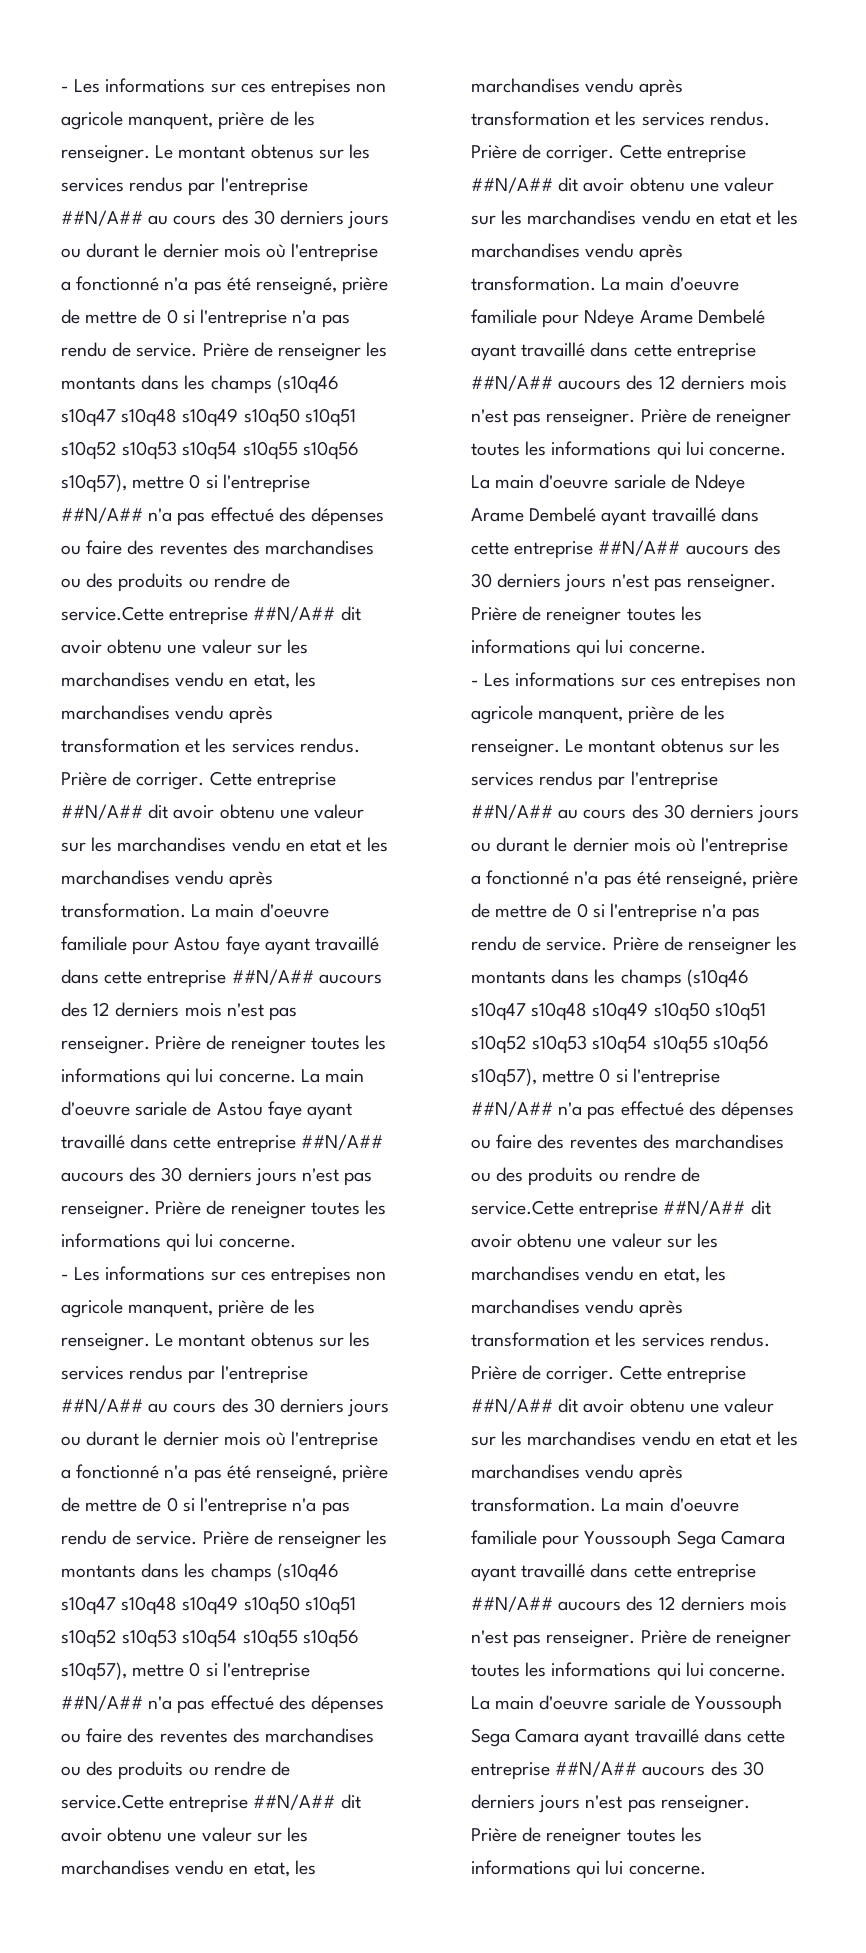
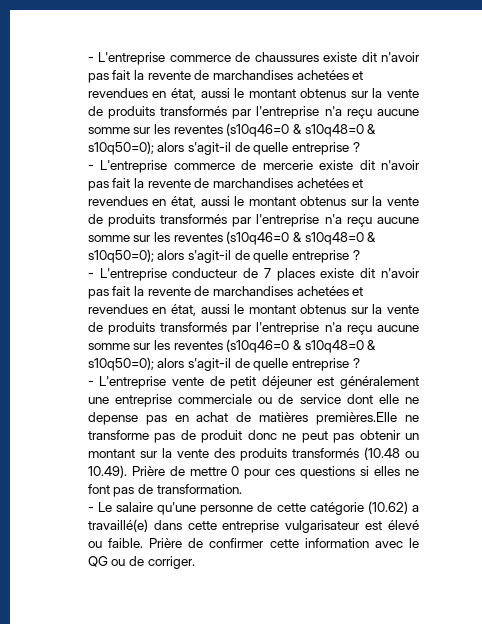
[60,78,387,97] [60,111,315,130] [60,144,371,163] [60,177,308,196] [60,210,390,229] [60,243,379,262] [60,276,389,295] [60,309,350,328] [60,342,388,361] [60,375,339,394] [60,408,356,427] [60,441,359,460] [60,474,310,493] [60,507,385,526] [60,540,375,555] [60,573,291,592] [60,606,361,625] [60,639,309,654] [60,672,316,689] [60,705,274,724] [60,738,360,753] [60,771,336,790] [60,804,365,820] [60,837,388,852] [60,870,274,889] [60,903,329,918] [60,936,380,955] [60,969,382,988] [60,1002,298,1021] [60,1035,387,1054] [60,1068,365,1087] [60,1101,353,1120] [60,1134,383,1153] [60,1167,373,1186] [60,1200,387,1219] [60,1233,296,1252] [60,1266,387,1285] [60,1299,315,1318] [60,1332,371,1351] [60,1365,308,1384] [60,1398,390,1417] [60,1431,379,1450] [60,1464,389,1483] [60,1497,350,1516] [60,1530,388,1549] [60,1563,339,1582] [60,1596,356,1615] [60,1629,359,1648] [60,1662,310,1681] [60,1695,385,1714] [60,1728,375,1743] [60,1761,291,1780] [60,1794,361,1813] [60,1827,309,1842] [60,1860,316,1877] [470,78,684,97] [470,111,770,126] [470,144,746,163] [470,177,775,193] [470,210,798,225] [470,243,684,262] [470,276,739,291] [470,309,765,328] [470,342,756,361] [470,375,788,391] [470,408,792,427] [470,441,787,460] [470,474,746,493] [470,507,759,526] [470,540,781,559] [470,573,777,592] [470,606,702,625] [470,639,706,658] [470,672,797,691] [470,705,725,724] [470,738,781,757] [470,771,718,790] [470,804,800,823] [470,837,789,856] [470,870,799,889] [470,903,760,922] [470,936,798,955] [470,969,749,988] [470,1002,766,1021] [470,1035,769,1054] [470,1068,720,1087] [470,1101,795,1120] [470,1134,785,1149] [470,1167,701,1186] [470,1200,771,1219] [470,1233,719,1248] [470,1266,726,1283] [470,1299,684,1318] [470,1332,770,1347] [470,1365,746,1384] [470,1398,775,1414] [470,1431,798,1446] [470,1464,684,1483] [470,1497,739,1512] [470,1530,785,1549] [470,1563,756,1582] [470,1596,788,1612] [470,1629,792,1648] [470,1662,787,1681] [470,1695,783,1714] [470,1728,786,1747] [470,1761,764,1780] [470,1794,750,1813] [470,1827,702,1846] [470,1860,706,1879] - Les informations sur ces entrepises non agricole manquent, prière de les renseigner. Le montant obtenus sur les services rendus par l'entreprise ##N/A## au cours des 30 derniers jours ou durant le dernier mois où l'entreprise a fonctionné n'a pas été renseigné, prière de mettre de 0 si l'entreprise n'a pas rendu de service. Prière de renseigner les montants dans les champs (s10q46 s10q47 s10q48 s10q49 s10q50 s10q51 s10q52 s10q53 s10q54 s10q55 s10q56 s10q57), mettre 0 si l'entreprise ##N/A## n'a pas effectué des dépenses ou faire des reventes des marchandises ou des produits ou rendre de service.Cette entreprise ##N/A## dit avoir obtenu une valeur sur les marchandises vendu en etat, les marchandises vendu après transformation et les services rendus. Prière de corriger. Cette entreprise ##N/A## dit avoir obtenu une valeur sur les marchandises vendu en etat et les marchandises vendu après transformation. La main d'oeuvre familiale pour Astou faye ayant travaillé dans cette entreprise ##N/A## aucours des 12 derniers mois n'est pas renseigner. Prière de reneigner toutes les informations qui lui concerne. La main d'oeuvre sariale de Astou faye ayant travaillé dans cette entreprise ##N/A## aucours des 30 derniers jours n'est pas renseigner. Prière de reneigner toutes les informations qui lui concerne. // - Les informations sur ces entrepises non agricole manquent, prière de les renseigner. Le montant obtenus sur les services rendus par l'entreprise ##N/A## au cours des 30 derniers jours ou durant le dernier mois où l'entreprise a fonctionné n'a pas été renseigné, prière de mettre de 0 si l'entreprise n'a pas rendu de service. Prière de renseigner les montants dans les champs (s10q46 s10q47 s10q48 s10q49 s10q50 s10q51 s10q52 s10q53 s10q54 s10q55 s10q56 s10q57), mettre 0 si l'entreprise ##N/A## n'a pas effectué des dépenses ou faire des reventes des marchandises ou des produits ou rendre de service.Cette entreprise ##N/A## dit avoir obtenu une valeur sur les marchandises vendu en etat, les marchandises vendu après transformation et les services rendus. Prière de corriger. Cette entreprise ##N/A## dit avoir obtenu une valeur sur les marchandises vendu en etat et les marchandises vendu après transformation. La main d'oeuvre familiale pour Ndeye Arame Dembelé ayant travaillé dans cette entreprise ##N/A## aucours des 12 derniers mois n'est pas renseigner. Prière de reneigner toutes les informations qui lui concerne. La main d'oeuvre sariale de Ndeye Arame Dembelé ayant travaillé dans cette entreprise ##N/A## aucours des 30 derniers jours n'est pas renseigner. Prière de reneigner toutes les informations qui lui concerne. // - Les informations sur ces entrepises non agricole manquent, prière de les renseigner. Le montant obtenus sur les services rendus par l'entreprise ##N/A## au cours des 30 derniers jours ou durant le dernier mois où l'entreprise a fonctionné n'a pas été renseigné, prière de mettre de 0 si l'entreprise n'a pas rendu de service. Prière de renseigner les montants dans les champs (s10q46 s10q47 s10q48 s10q49 s10q50 s10q51 s10q52 s10q53 s10q54 s10q55 s10q56 s10q57), mettre 0 si l'entreprise ##N/A## n'a pas effectué des dépenses ou faire des reventes des marchandises ou des produits ou rendre de service.Cette entreprise ##N/A## dit avoir obtenu une valeur sur les marchandises vendu en etat, les marchandises vendu après transformation et les services rendus. Prière de corriger. Cette entreprise ##N/A## dit avoir obtenu une valeur sur les marchandises vendu en etat et les marchandises vendu après transformation. La main d'oeuvre familiale pour Youssouph Sega Camara ayant travaillé dans cette entreprise ##N/A## aucours des 12 derniers mois n'est pas renseigner. Prière de reneigner toutes les informations qui lui concerne. La main d'oeuvre sariale de Youssouph Sega Camara ayant travaillé dans cette entreprise ##N/A## aucours des 30 derniers jours n'est pas renseigner. Prière de reneigner toutes les informations qui lui concerne. -> [87,52,421,65] [87,70,364,83] [87,88,420,100] [87,106,420,119] [87,123,377,137] [87,141,360,155] [87,160,421,173] [87,178,364,191] [87,196,420,208] [87,214,420,227] [87,231,377,245] [87,249,360,263] [87,268,421,281] [87,286,364,299] [87,304,420,316] [87,322,420,335] [87,339,377,353] [87,357,360,371] [87,376,419,389] [87,394,420,407] [87,412,419,425] [87,430,419,443] [87,447,419,461] [87,465,419,479] [87,484,242,497] [87,501,420,515] [87,519,420,533] [87,538,419,548] [87,556,195,569] - L'entreprise commerce de chaussures existe dit n'avoir pas fait la revente de marchandises achetées et revendues en état, aussi le montant obtenus sur la vente de produits transformés par l'entreprise n'a reçu aucune somme sur les reventes (s10q46=0 & s10q48=0 & s10q50=0); alors s'agit-il de quelle entreprise ? // - L'entreprise commerce de mercerie existe dit n'avoir pas fait la revente de marchandises achetées et revendues en état, aussi le montant obtenus sur la vente de produits transformés par l'entreprise n'a reçu aucune somme sur les reventes (s10q46=0 & s10q48=0 & s10q50=0); alors s'agit-il de quelle entreprise ? // - L'entreprise conducteur de 7 places existe dit n'avoir pas fait la revente de marchandises achetées et revendues en état, aussi le montant obtenus sur la vente de produits transformés par l'entreprise n'a reçu aucune somme sur les reventes (s10q46=0 & s10q48=0 & s10q50=0); alors s'agit-il de quelle entreprise ? // - L'entreprise vente de petit déjeuner est généralement une entreprise commerciale ou de service dont elle ne depense pas en achat de matières premières.Elle ne transforme pas de produit donc ne peut pas obtenir un montant sur la vente des produits transformés (10.48 ou 10.49). Prière de mettre 0 pour ces questions si elles ne font pas de transformation. // - Le salaire qu'une personne de cette catégorie (10.62) a travaillé(e) dans cette entreprise vulgarisateur est élevé ou faible. Prière de confirmer cette information avec le QG ou de corriger.

